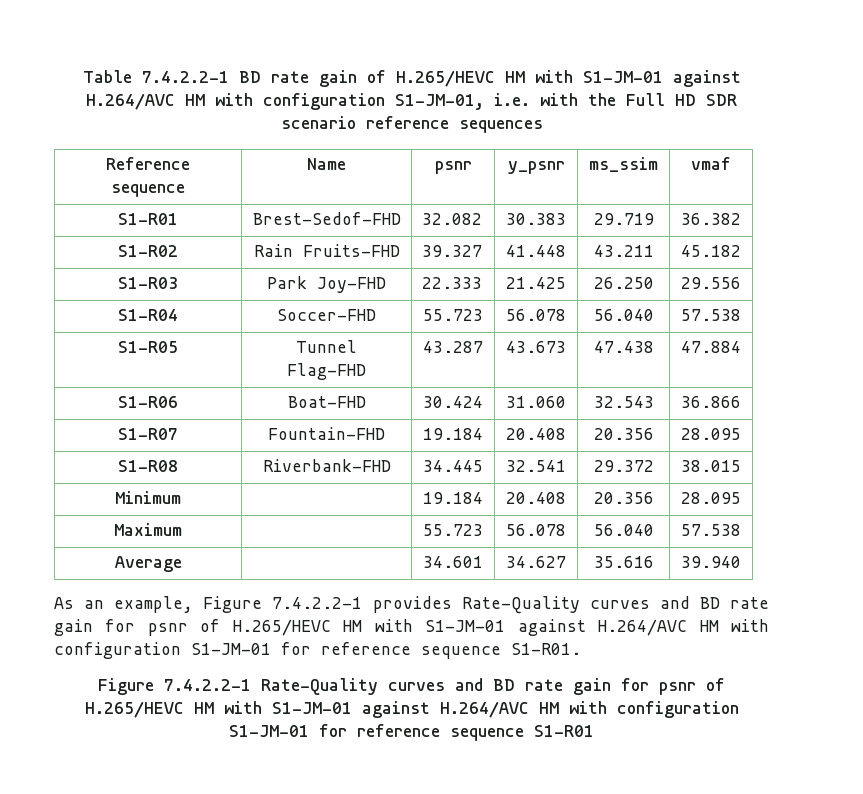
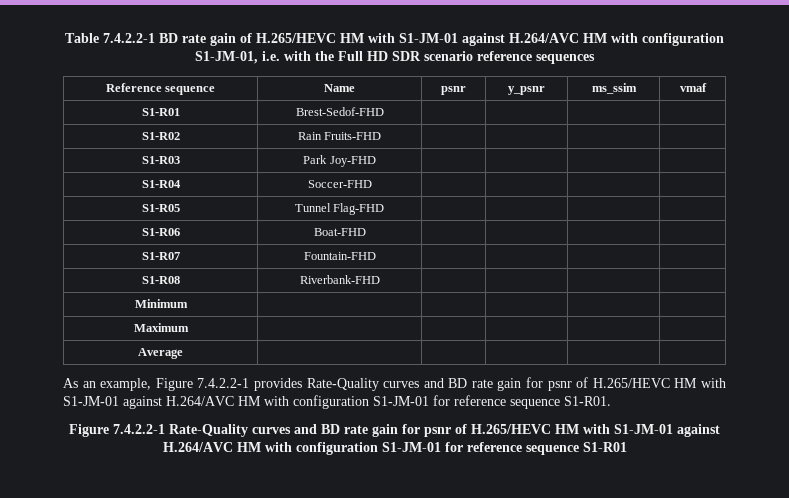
[421,213,482,225] [506,213,566,225] [593,213,654,225] [681,213,741,225] 32.082 | 30.383 | 29.719 | 36.382 -> (384, 111) | | |
[421,245,482,257] [506,245,566,257] [593,245,654,257] [681,245,741,257] 39.327 | 41.448 | 43.211 | 45.182 -> (382, 136) | | |
[421,277,482,289] [506,277,566,289] [593,277,654,289] [681,277,741,289] [118,309,178,321] [277,309,376,321] [423,309,484,321] [506,309,566,321] [593,309,654,321] [681,309,741,321] [118,341,178,353] [296,340,357,353] [287,363,366,380] [423,341,484,353] [506,341,566,353] [593,341,654,353] [681,341,741,353] [118,396,178,408] [287,396,366,408] [423,396,484,408] [506,396,566,408] [593,396,654,408] [681,396,741,408] [118,428,178,440] [268,427,385,440] [423,428,484,440] [506,428,566,440] [593,428,654,440] [681,428,741,440] [118,460,178,472] [262,459,391,472] [423,460,484,472] [506,460,566,472] [593,460,654,472] [681,460,741,472] [115,491,181,504] [423,492,484,504] [506,492,566,504] [593,492,654,504] [681,492,741,504] [114,523,182,536] [423,524,484,536] [506,524,566,536] [593,524,654,536] [681,524,741,536] [114,556,182,572] [423,556,484,568] [506,556,566,568] [593,556,654,568] [681,556,741,568] 22.333 | 21.425 | 26.250 | 29.556 // S1-R04 | Soccer-FHD | 55.723 | 56.078 | 56.040 | 57.538 // S1-R05 | Tunnel Flag-FHD | 43.287 | 43.673 | 47.438 | 47.884 // S1-R06 | Boat-FHD | 30.424 | 31.060 | 32.543 | 36.866 // S1-R07 | Fountain-FHD | 19.184 | 20.408 | 20.356 | 28.095 // S1-R08 | Riverbank-FHD | 34.445 | 32.541 | 29.372 | 38.015 // Minimum | | 19.184 | 20.408 | 20.356 | 28.095 // Maximum | | 55.723 | 56.078 | 56.040 | 57.538 // Average | | 34.601 | 34.627 | 35.616 | 39.940 -> [141,180,181,188] [307,180,372,188] [141,204,180,212] [294,203,385,215] [141,228,180,236] [313,228,366,236] [141,252,180,260] [303,252,376,260] [141,276,180,284] [299,275,380,284] [134,299,188,308] [133,323,189,332] [138,348,183,359] | | | // S1-R04 | Soccer-FHD | | | | // S1-R05 | Tunnel Flag-FHD | | | | // S1-R06 | Boat-FHD | | | | // S1-R07 | Fountain-FHD | | | | // S1-R08 | Riverbank-FHD | | | | // Minimum | | | | | // Maximum | | | | | // Average | | | | |

